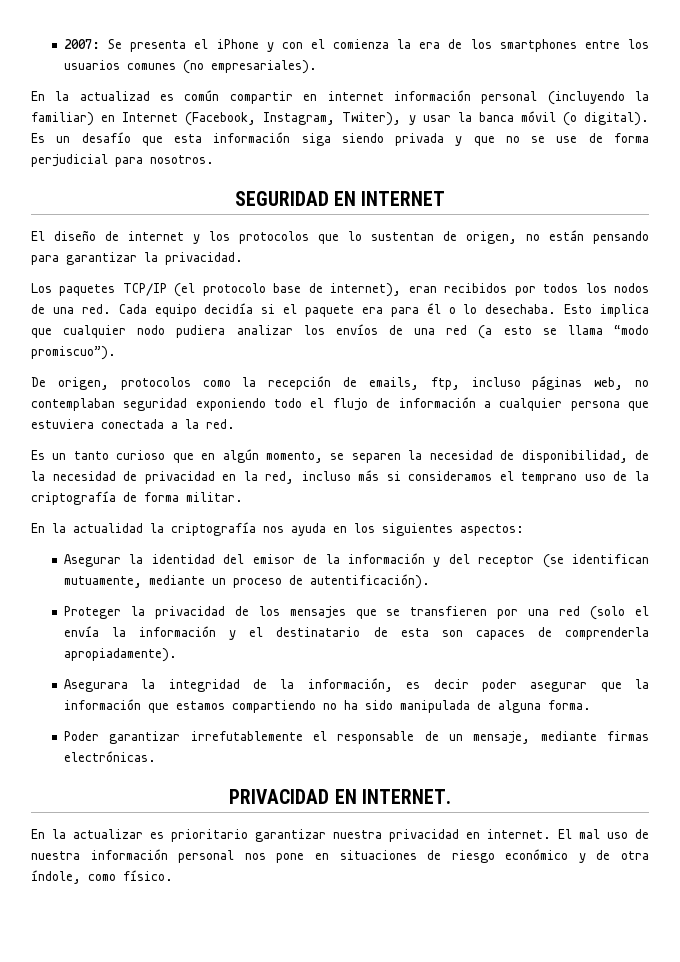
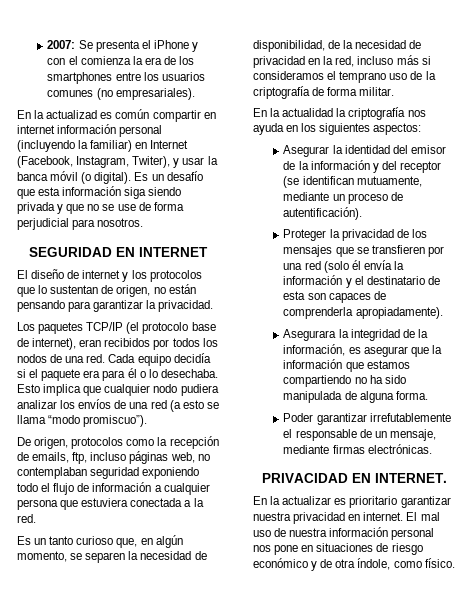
[172,453,194,463] que -> [116,538,138,548] que,
[635,606,649,616] el -> [351,260,361,270] él
[433,679,517,692] decir poder -> (361, 350) none

